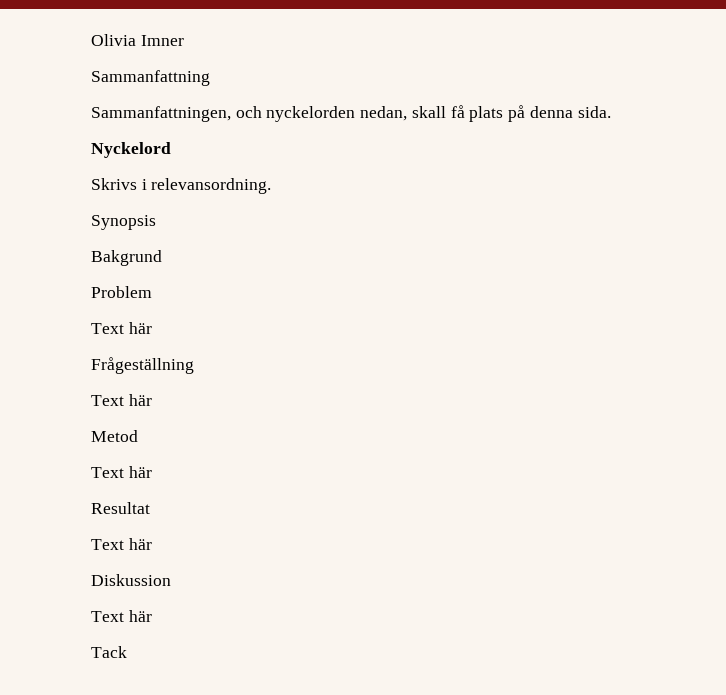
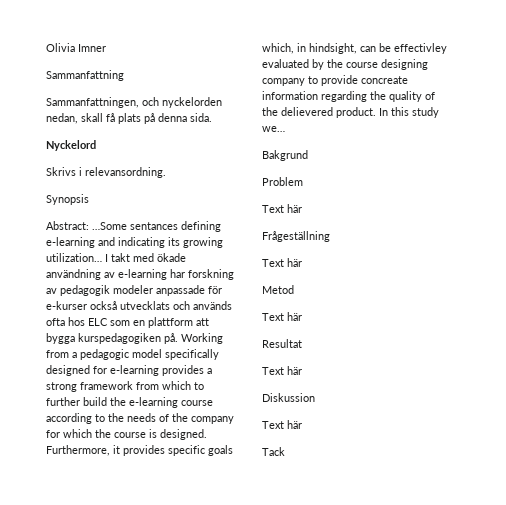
(156, 222) none -> [46,221,221,232] [46,237,223,248] [46,253,186,262] [46,269,234,280] [46,285,222,296] [46,301,232,310] [46,317,209,328] [46,333,223,344] [46,349,219,360] [46,365,212,376] [46,381,204,392] [46,397,213,408] [46,413,234,424] [46,429,207,440] [46,445,233,456] [262,43,447,54] [262,59,428,70] [262,75,408,86] [262,91,435,102] [262,107,439,118] [262,126,285,132] // Abstract: …Some sentances defining e-learning and indicating its growing utilization… I takt med ökade användning av e-learning har forskning av pedagogik modeler anpassade för e-kurser också utvecklats och används ofta hos ELC som en plattform att bygga kurspedagogiken på. Working from a pedagogic model specifically designed for e-learning provides a strong framework from which to further build the e-learning course according to the needs of the company for which the course is designed. Furthermore, it provides specific goals which, in hindsight, can be effectivley evaluated by the course designing company to provide concreate information regarding the quality of the delievered product. In this study we…

